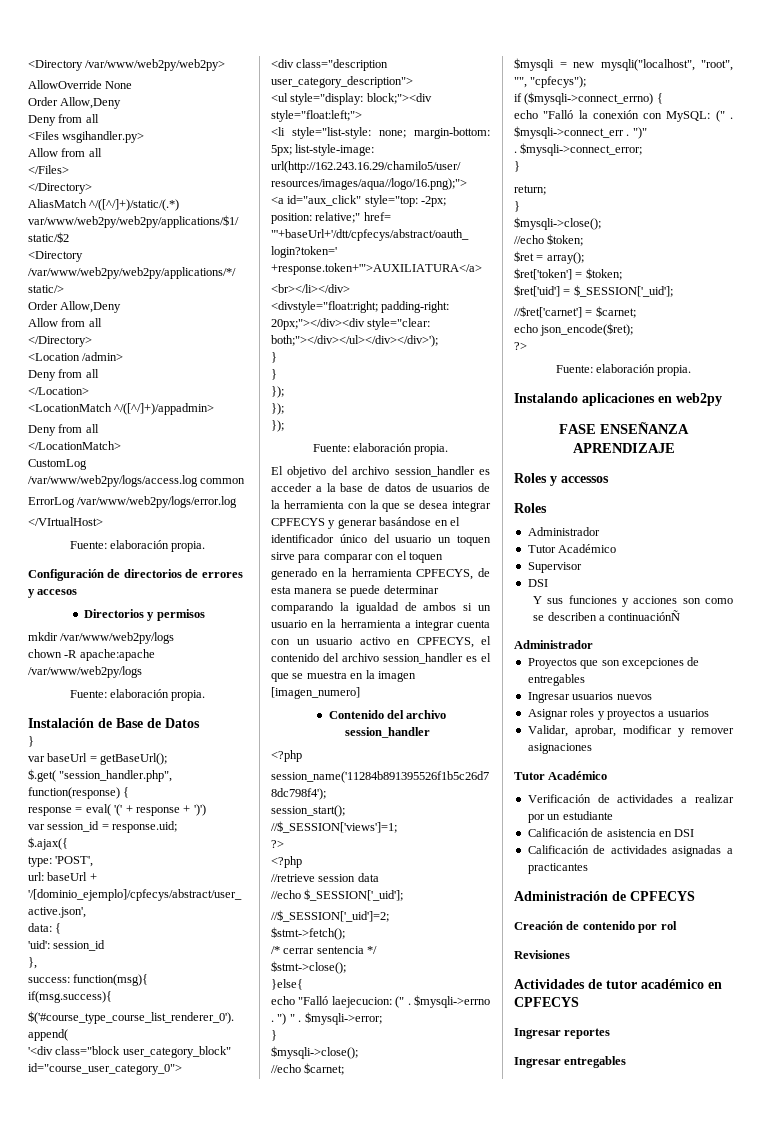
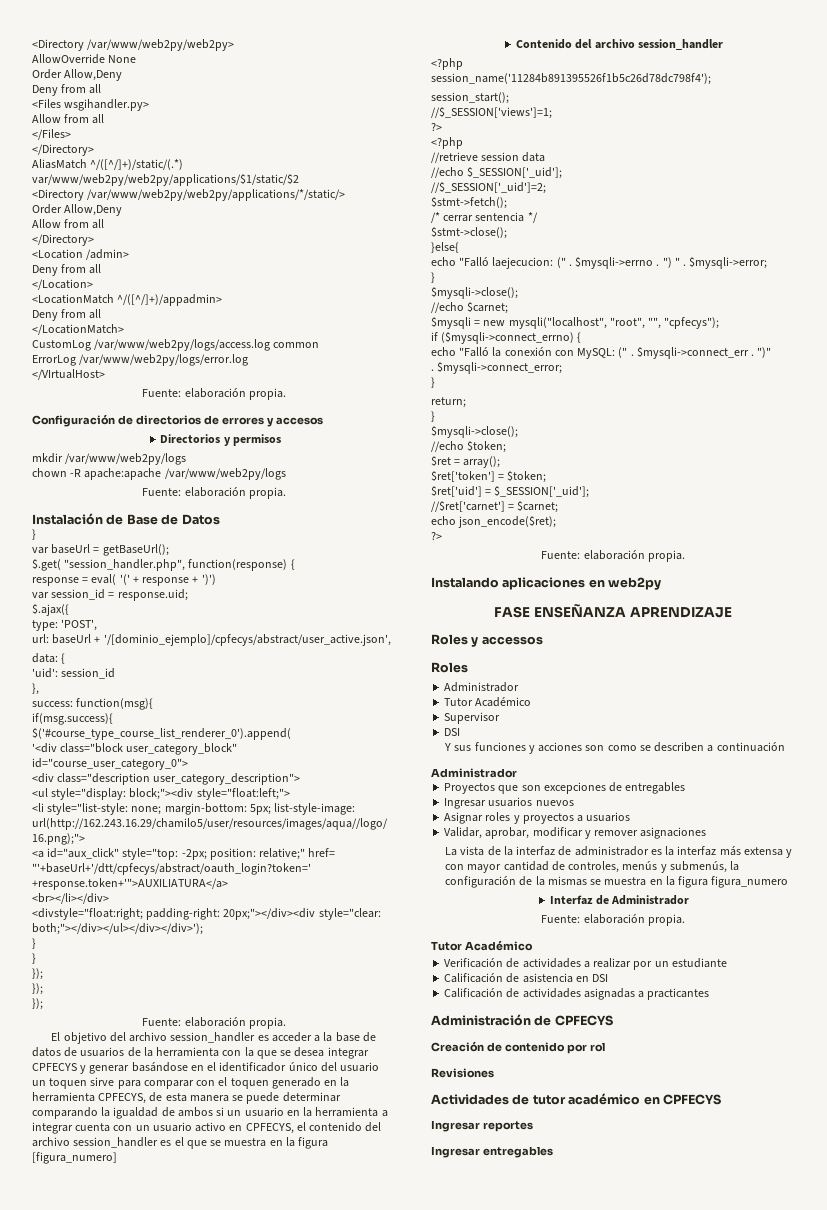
[377,671,416,682] [271,687,360,699] imagen [imagen_numero] -> [298,1137,329,1149] [32,1152,117,1164] figura [figura_numero]
[608,610,681,621] continuaciónÑ -> [716,742,785,752] continuación
(592, 748) none -> [445,846,792,858] [445,861,740,873] [445,876,789,888] [549,895,690,905] [541,914,685,926] // La vista de la interfaz de administrador es la interfaz más extensa y con mayor cantidad de controles, menús y submenús, la configuración de la mismas se muestra en la figura figura_numero // Interfaz de Administrador // Fuente: elaboración propia.

